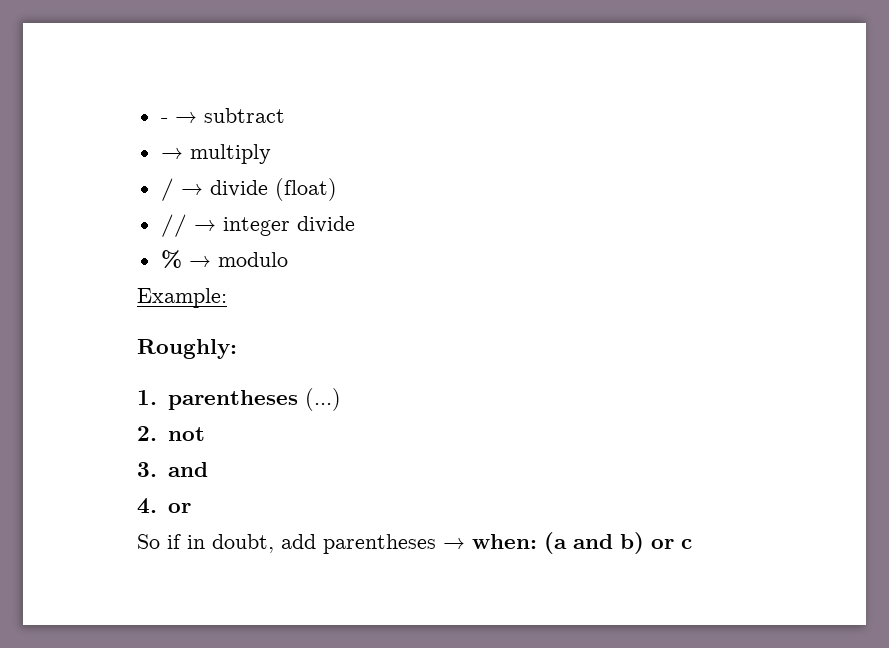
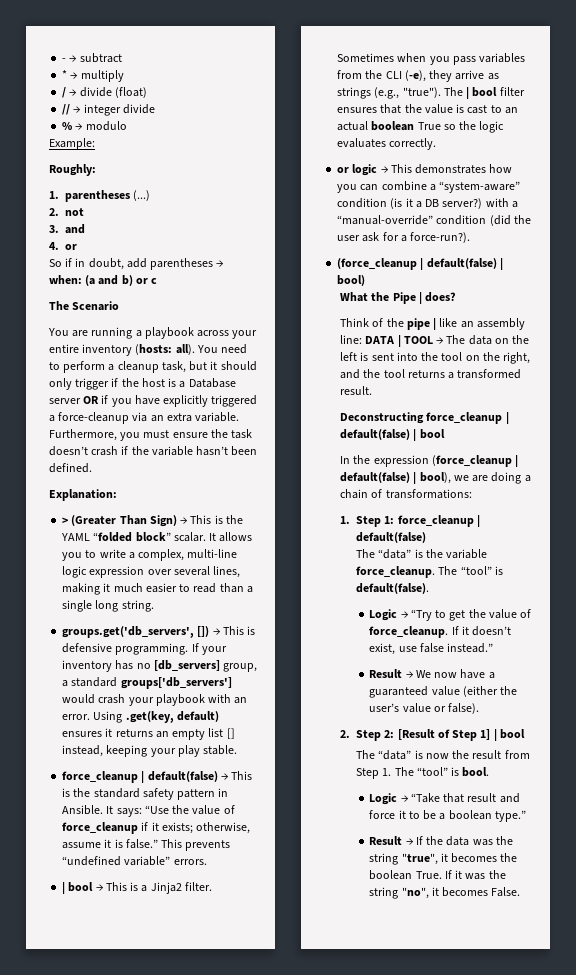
(285, 115) none -> [62,70,68,79] *
(692, 544) none -> [49,301,120,311] [48,327,258,339] [49,344,248,356] [49,361,257,373] [49,378,236,390] [49,395,258,407] [49,412,240,424] [49,429,253,441] [49,446,258,456] [49,463,92,473] [49,489,117,501] [62,515,243,527] [61,532,253,542] [62,549,238,561] [62,566,241,578] [62,583,253,595] [62,600,154,612] [62,626,256,638] [62,643,227,655] [62,660,258,672] [62,677,232,689] [62,694,248,706] [62,711,219,723] [62,728,235,740] [62,745,238,757] [62,771,253,783] [62,788,229,800] [62,805,235,817] [62,822,251,834] [62,839,231,851] [62,856,207,866] [62,882,212,894] [337,53,526,65] [337,70,499,82] [337,87,525,99] [337,104,518,114] [337,121,505,133] [337,138,437,150] [337,164,513,176] [337,181,521,193] [337,198,518,209] [337,215,531,226] [337,232,471,243] [337,258,503,270] [337,275,366,286] [340,292,457,304] [340,318,525,330] [340,335,530,347] [340,352,531,364] [340,369,522,379] [340,386,373,395] [340,412,509,424] [340,429,445,441] [340,455,519,467] [340,472,531,484] [340,489,472,499] [340,515,480,527] [356,532,427,543] [356,549,488,559] [356,566,503,578] [356,583,430,594] [369,609,532,621] [369,626,512,638] [369,643,494,655] [369,669,495,679] [369,686,518,698] [369,703,480,714] [340,729,525,741] [356,750,530,760] [356,767,490,779] [369,793,520,805] [369,810,526,822] [369,836,513,846] [369,853,518,865] [369,870,506,880] [369,887,521,899] // The Scenario // You are running a playbook across your entire inventory (hosts: all). You need to perform a cleanup task, but it should only trigger if the host is a Database server OR if you have explicitly triggered a force-cleanup via an extra variable. Furthermore, you must ensure the task doesn’t crash if the variable hasn’t been defined. // Explanation: // > (Greater Than Sign) → This is the YAML “folded block” scalar. It allows you to write a complex, multi-line logic expression over several lines, making it much easier to read than a single long string. // groups.get('db_servers', []) → This is defensive programming. If your inventory has no [db_servers] group, a standard groups['db_servers'] would crash your playbook with an error. Using .get(key, default) ensures it returns an empty list [] instead, keeping your play stable. // force_cleanup | default(false) → This is the standard safety pattern in Ansible. It says: “Use the value of force_cleanup if it exists; otherwise, assume it is false.” This prevents “undefined variable” errors. // | bool → This is a Jinja2 filter. Sometimes when you pass variables from the CLI (-e), they arrive as strings (e.g., "true"). The | bool filter ensures that the value is cast to an actual boolean True so the logic evaluates correctly. // or logic → This demonstrates how you can combine a “system-aware” condition (is it a DB server?) with a “manual-override” condition (did the user ask for a force-run?). // (force_cleanup | default(false) | bool) // What the Pipe | does? // Think of the pipe | like an assembly line: DATA | TOOL → The data on the left is sent into the tool on the right, and the tool returns a transformed result. // Deconstructing force_cleanup | default(false) | bool // In the expression (force_cleanup | default(false) | bool), we are doing a chain of transformations: // 1. Step 1: force_cleanup | default(false) // The “data” is the variable force_cleanup. The “tool” is default(false). // Logic → “Try to get the value of force_cleanup. If it doesn’t exist, use false instead.” // Result → We now have a guaranteed value (either the user’s value or false). // 2. Step 2: [Result of Step 1] | bool // The “data” is now the result from Step 1. The “tool” is bool. // Logic → “Take that result and force it to be a boolean type.” // Result → If the data was the string "true", it becomes the boolean True. If it was the string "no", it becomes False.

